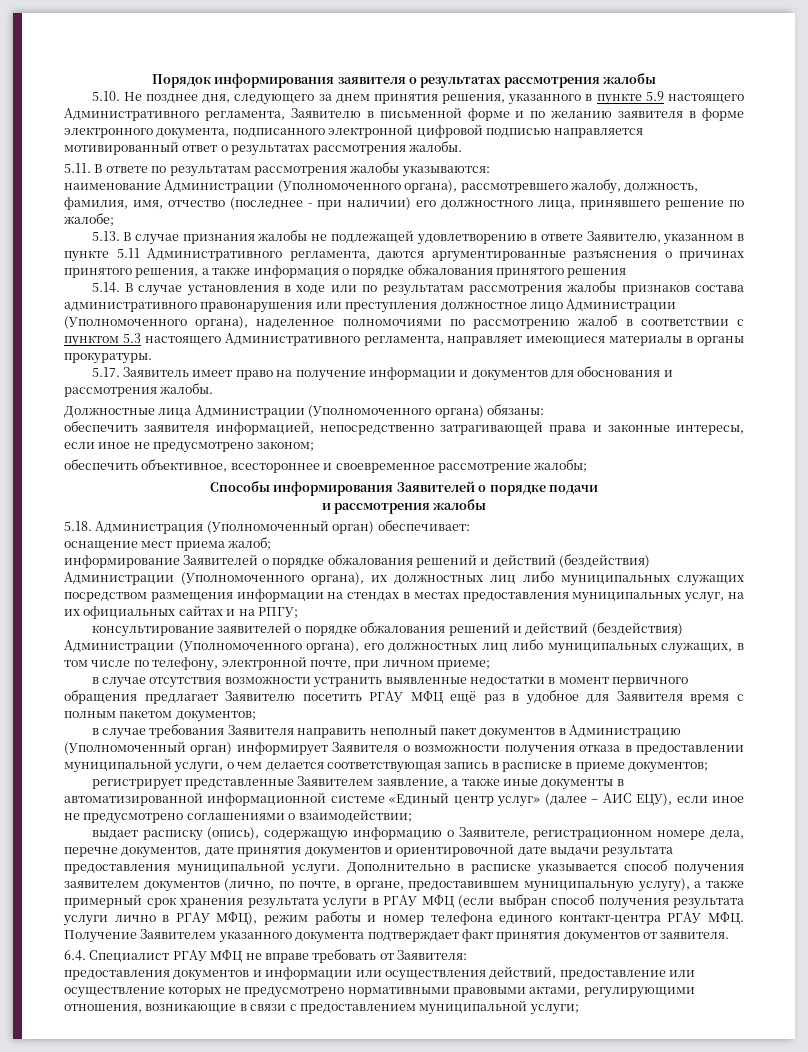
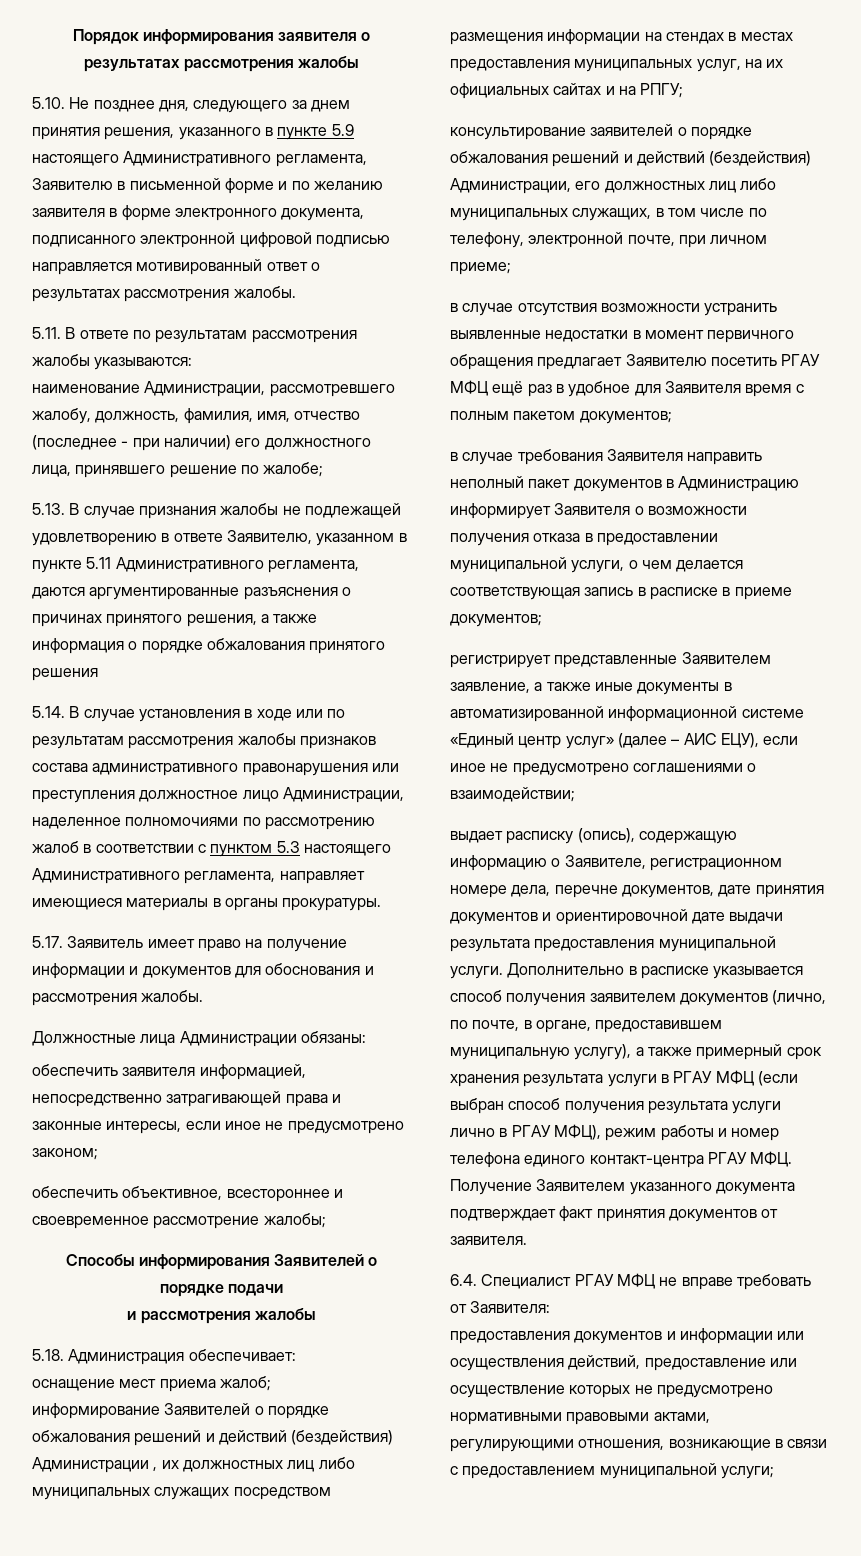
[164,180,458,193] Администрации (Уполномоченного органа), -> [144,381,266,397] Администрации,
[566,299,677,312] [64,316,249,329] Администрации (Уполномоченного органа), -> [282,787,404,803] Администрации,
[308,405,484,418] (Уполномоченного органа) -> (297, 1039) none
[206,520,375,534] (Уполномоченный орган) -> (185, 1357) none
[181,572,364,585] (Уполномоченного органа), -> [153,1467,158,1471] ,
[64,640,360,653] Администрации (Уполномоченного органа), -> [450,178,571,194] Администрации,
[64,741,233,755] (Уполномоченный орган) -> (800, 484) none

